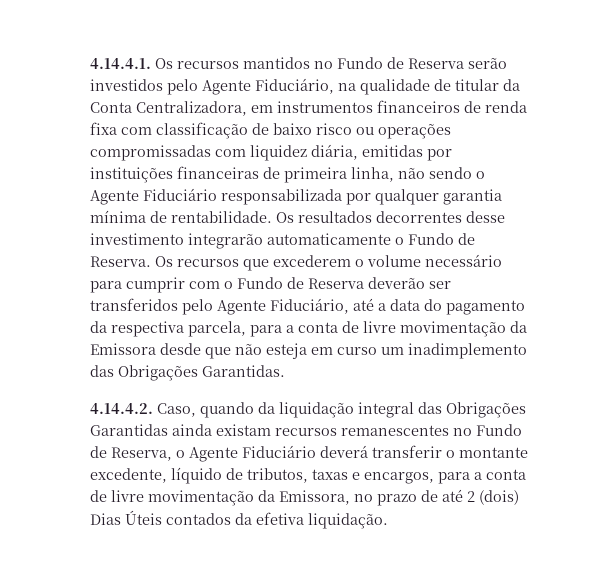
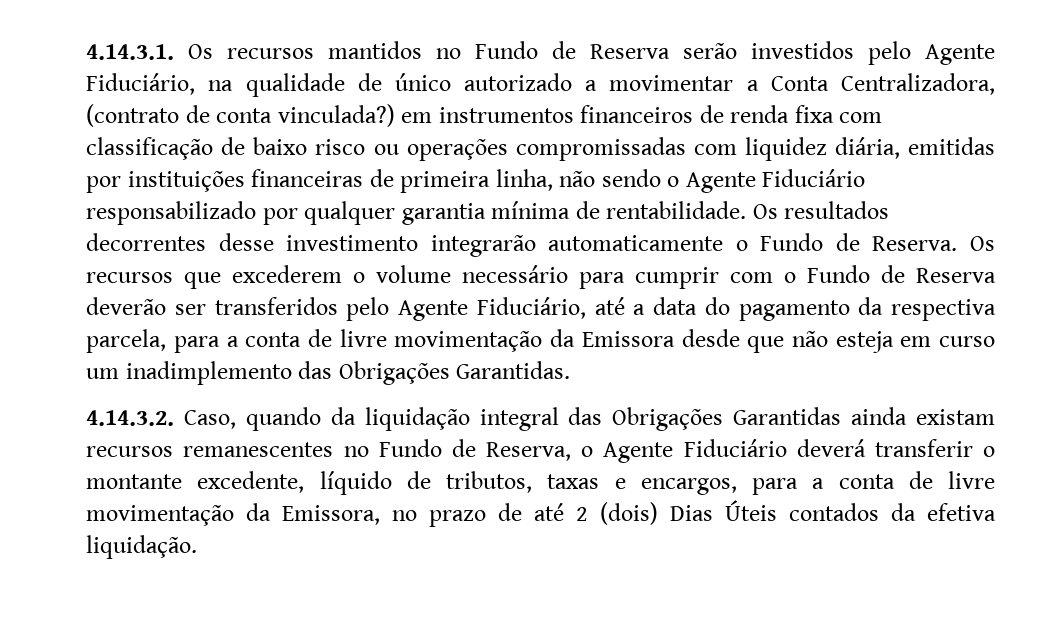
[89,58,151,69] 4.14.4.1. -> [86,44,175,60] 4.14.3.1.
[454,79,520,91] [89,101,247,116] titular da Conta Centralizadora, -> [394,73,995,95] [86,104,395,127] único autorizado a movimentar a Conta Centralizadora, (contrato de conta vinculada?)
[220,189,342,205] responsabilizada -> [86,201,257,225] responsabilizado
[89,403,153,414] 4.14.4.2. -> [86,410,175,426] 4.14.3.2.

